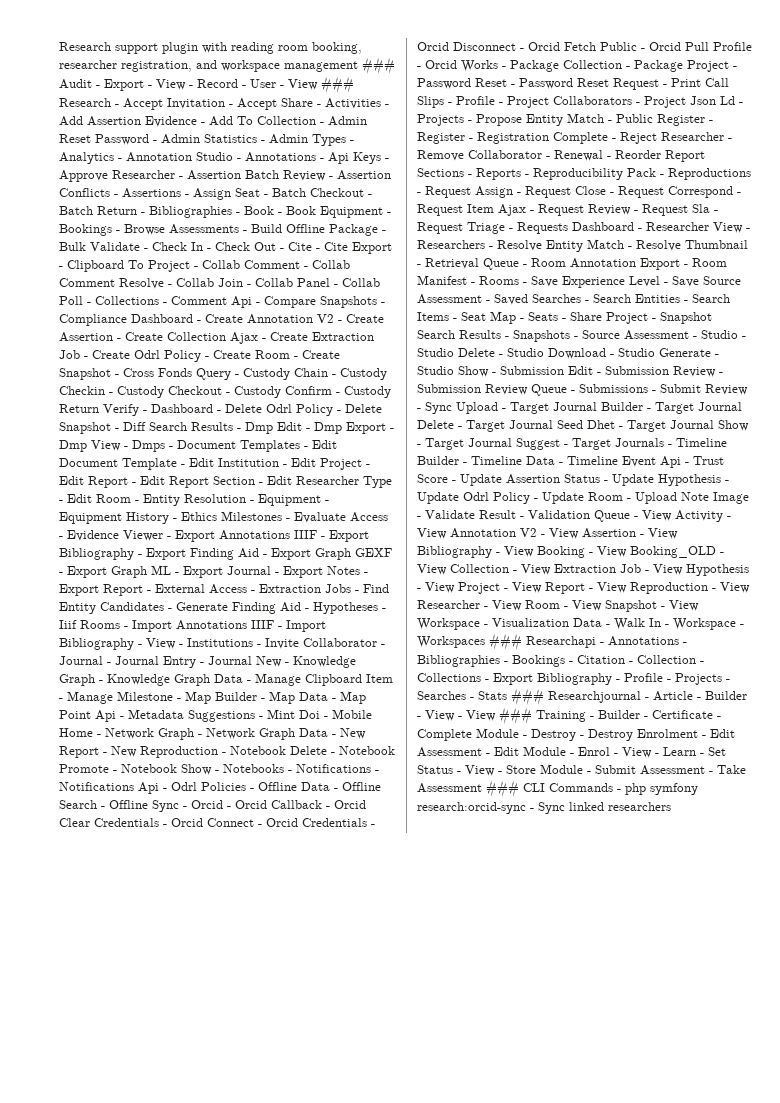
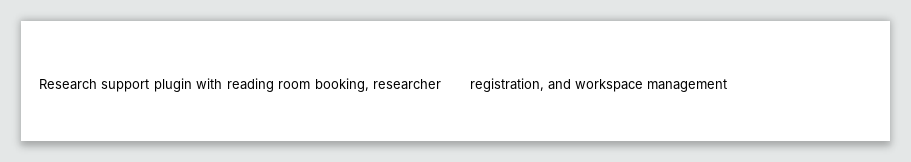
[362,57,395,74] [59,76,354,93] [59,98,389,110] [59,116,367,127] [59,134,354,146] [59,152,389,164] [59,170,391,182] [59,188,372,200] [59,206,391,218] [59,224,386,236] [59,242,392,254] [59,260,350,272] [59,278,380,289] [59,296,385,308] [59,314,384,326] [59,332,374,344] [59,350,340,362] [59,368,387,380] [59,386,391,398] [59,404,382,416] [59,422,394,434] [59,440,337,452] [59,458,370,470] [59,476,392,488] [59,494,329,506] [59,511,388,524] [59,530,369,542] [59,548,392,560] [59,565,368,578] [59,584,389,596] [59,602,386,614] [59,620,326,632] [59,638,385,650] [59,656,356,668] [59,673,393,686] [59,691,366,704] [59,709,372,722] [59,728,366,740] [59,746,395,758] [59,764,379,775] [59,782,381,794] [59,800,366,812] [59,818,375,827] [417,42,752,51] [417,60,737,72] [417,78,729,90] [417,96,743,108] [417,113,713,126] [417,132,732,144] [417,150,705,162] [417,168,751,180] [417,186,741,198] [417,204,718,216] [417,222,750,234] [417,239,748,252] [417,258,727,270] [417,275,741,288] [417,294,730,305] [417,311,712,324] [417,330,746,342] [417,348,719,359] [417,366,723,377] [417,384,748,396] [417,402,742,414] [417,420,749,432] [417,438,727,450] [417,456,724,468] [417,474,729,486] [417,492,749,504] [417,510,731,522] [417,528,678,539] [417,546,724,558] [417,564,749,576] [417,582,750,594] [417,600,699,612] [417,618,744,630] [417,633,687,650] [417,655,704,667] [417,673,730,685] [417,688,747,705] [417,707,721,724] [417,728,735,741] [417,746,726,758] [417,764,746,776] [417,780,698,797] [417,802,671,814] ### Audit - Export - View - Record - User - View ### Research - Accept Invitation - Accept Share - Activities - Add Assertion Evidence - Add To Collection - Admin Reset Password - Admin Statistics - Admin Types - Analytics - Annotation Studio - Annotations - Api Keys - Approve Researcher - Assertion Batch Review - Assertion Conflicts - Assertions - Assign Seat - Batch Checkout - Batch Return - Bibliographies - Book - Book Equipment - Bookings - Browse Assessments - Build Offline Package - Bulk Validate - Check In - Check Out - Cite - Cite Export - Clipboard To Project - Collab Comment - Collab Comment Resolve - Collab Join - Collab Panel - Collab Poll - Collections - Comment Api - Compare Snapshots - Compliance Dashboard - Create Annotation V2 - Create Assertion - Create Collection Ajax - Create Extraction Job - Create Odrl Policy - Create Room - Create Snapshot - Cross Fonds Query - Custody Chain - Custody Checkin - Custody Checkout - Custody Confirm - Custody Return Verify - Dashboard - Delete Odrl Policy - Delete Snapshot - Diff Search Results - Dmp Edit - Dmp Export - Dmp View - Dmps - Document Templates - Edit Document Template - Edit Institution - Edit Project - Edit Report - Edit Report Section - Edit Researcher Type - Edit Room - Entity Resolution - Equipment - Equipment History - Ethics Milestones - Evaluate Access - Evidence Viewer - Export Annotations IIIF - Export Bibliography - Export Finding Aid - Export Graph GEXF - Export Graph ML - Export Journal - Export Notes - Export Report - External Access - Extraction Jobs - Find Entity Candidates - Generate Finding Aid - Hypotheses - Iiif Rooms - Import Annotations IIIF - Import Bibliography - View - Institutions - Invite Collaborator - Journal - Journal Entry - Journal New - Knowledge Graph - Knowledge Graph Data - Manage Clipboard Item - Manage Milestone - Map Builder - Map Data - Map Point Api - Metadata Suggestions - Mint Doi - Mobile Home - Network Graph - Network Graph Data - New Report - New Reproduction - Notebook Delete - Notebook Promote - Notebook Show - Notebooks - Notifications - Notifications Api - Odrl Policies - Offline Data - Offline Search - Offline Sync - Orcid - Orcid Callback - Orcid Clear Credentials - Orcid Connect - Orcid Credentials - Orcid Disconnect - Orcid Fetch Public - Orcid Pull Profile - Orcid Works - Package Collection - Package Project - Password Reset - Password Reset Request - Print Call Slips - Profile - Project Collaborators - Project Json Ld - Projects - Propose Entity Match - Public Register - Register - Registration Complete - Reject Researcher - Remove Collaborator - Renewal - Reorder Report Sections - Reports - Reproducibility Pack - Reproductions - Request Assign - Request Close - Request Correspond - Request Item Ajax - Request Review - Request Sla - Request Triage - Requests Dashboard - Researcher View - Researchers - Resolve Entity Match - Resolve Thumbnail - Retrieval Queue - Room Annotation Export - Room Manifest - Rooms - Save Experience Level - Save Source Assessment - Saved Searches - Search Entities - Search Items - Seat Map - Seats - Share Project - Snapshot Search Results - Snapshots - Source Assessment - Studio - Studio Delete - Studio Download - Studio Generate - Studio Show - Submission Edit - Submission Review - Submission Review Queue - Submissions - Submit Review - Sync Upload - Target Journal Builder - Target Journal Delete - Target Journal Seed Dhet - Target Journal Show - Target Journal Suggest - Target Journals - Timeline Builder - Timeline Data - Timeline Event Api - Trust Score - Update Assertion Status - Update Hypothesis - Update Odrl Policy - Update Room - Upload Note Image - Validate Result - Validation Queue - View Activity - View Annotation V2 - View Assertion - View Bibliography - View Booking - View Booking_OLD - View Collection - View Extraction Job - View Hypothesis - View Project - View Report - View Reproduction - View Researcher - View Room - View Snapshot - View Workspace - Visualization Data - Walk In - Workspace - Workspaces ### Researchapi - Annotations - Bibliographies - Bookings - Citation - Collection - Collections - Export Bibliography - Profile - Projects - Searches - Stats ### Researchjournal - Article - Builder - View - View ### Training - Builder - Certificate - Complete Module - Destroy - Destroy Enrolment - Edit Assessment - Edit Module - Enrol - View - Learn - Set Status - View - Store Module - Submit Assessment - Take Assessment ### CLI Commands - php symfony research:orcid-sync - Sync linked researchers -> (727, 85) none

